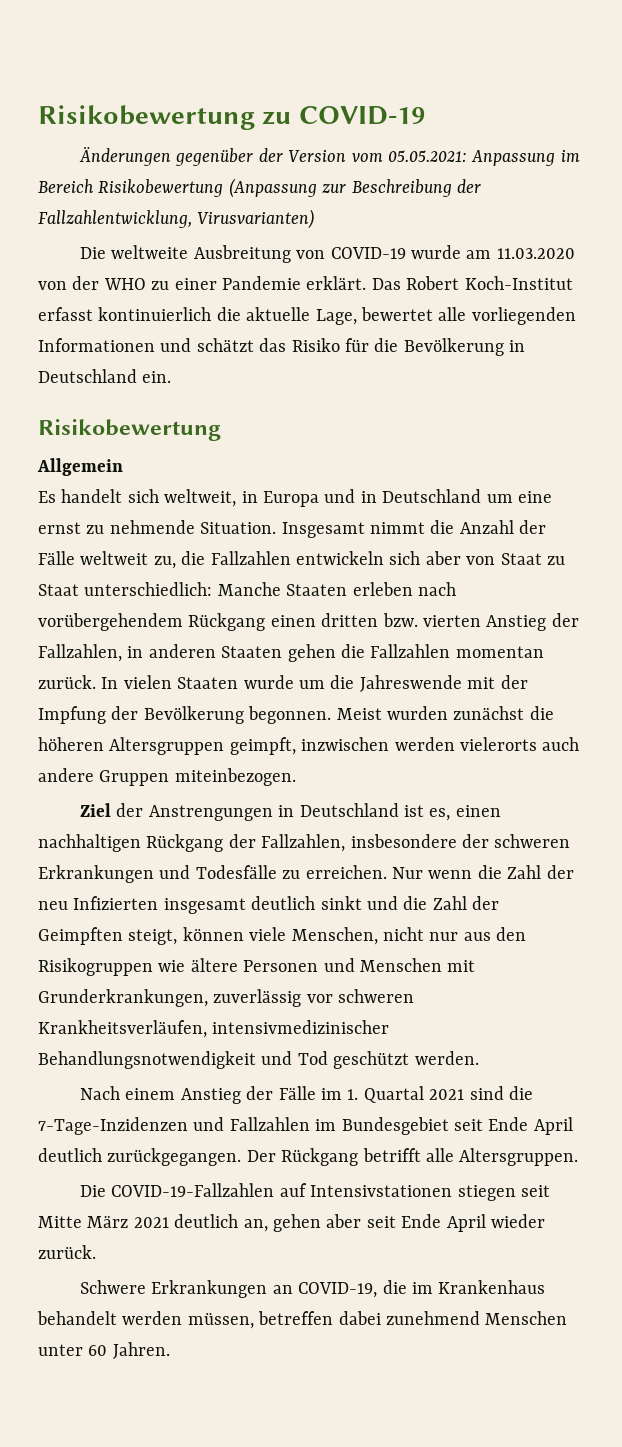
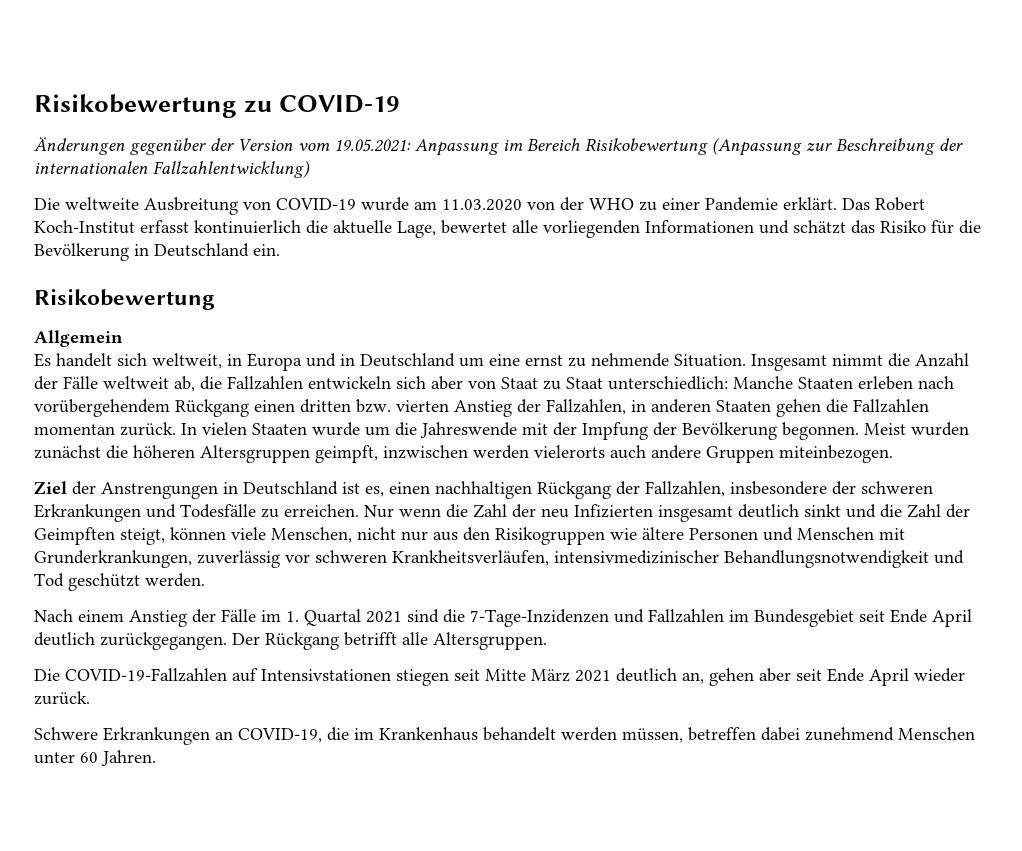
[387,150,467,162] 05.05.2021: -> [334,139,411,152] 19.05.2021:
[38,209,315,229] Fallzahlentwicklung, Virusvarianten) -> [34,160,310,178] internationalen Fallzahlentwicklung)
[153,556,176,569] zu, -> [174,376,195,392] ab,

